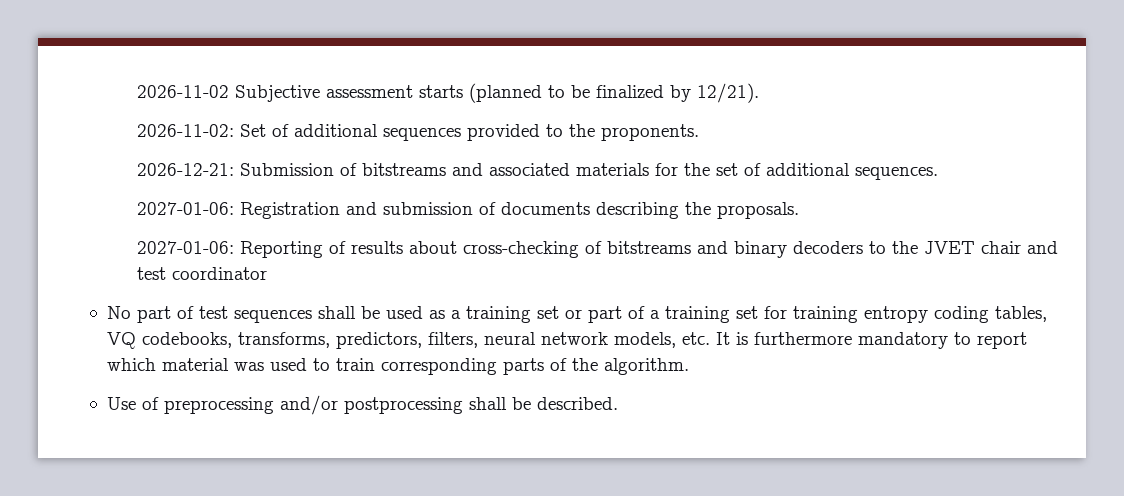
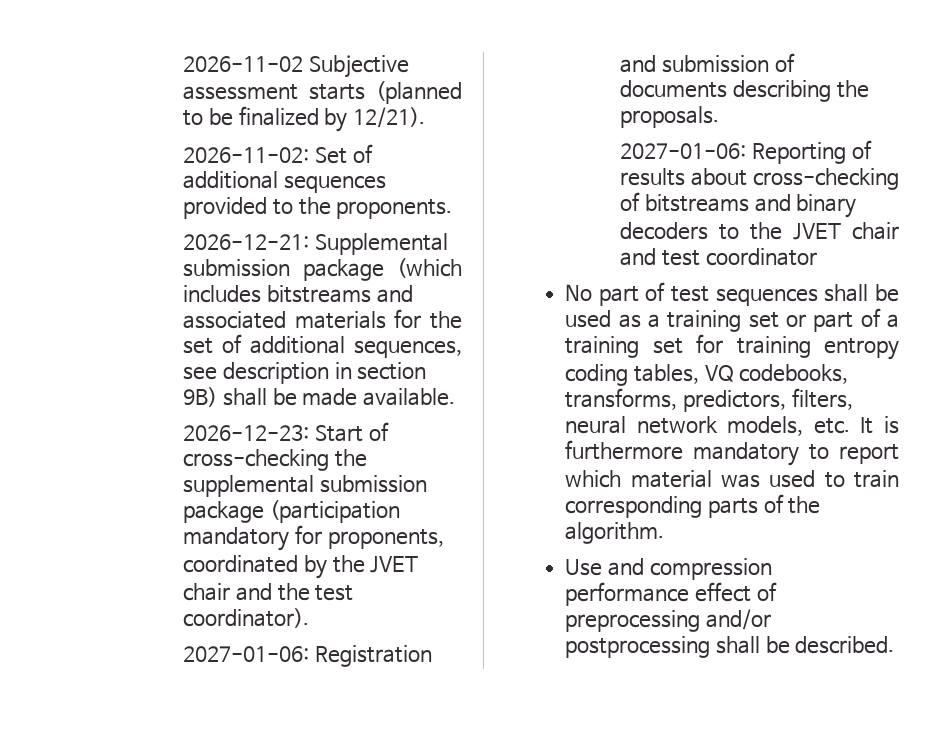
[239,163,357,176] Submission of -> [315,233,449,255] [183,258,462,281] [183,285,262,303] Supplemental submission package (which includes
[854,167,938,180] sequences. -> [353,340,462,358] [183,362,427,384] [183,387,456,407] [183,422,389,442] [183,449,368,471] [183,475,428,497] [183,500,401,523] [183,525,444,551] [183,555,419,579] [183,583,354,601] [183,608,310,628] sequences, see description in section 9B) shall be made available. // 2026-12-23: Start of cross-checking the supplemental submission package (participation mandatory for proponents, coordinated by the JVET chair and the test coordinator).
(137, 403) none -> [607,558,772,580] [565,582,751,606] and compression performance effect

